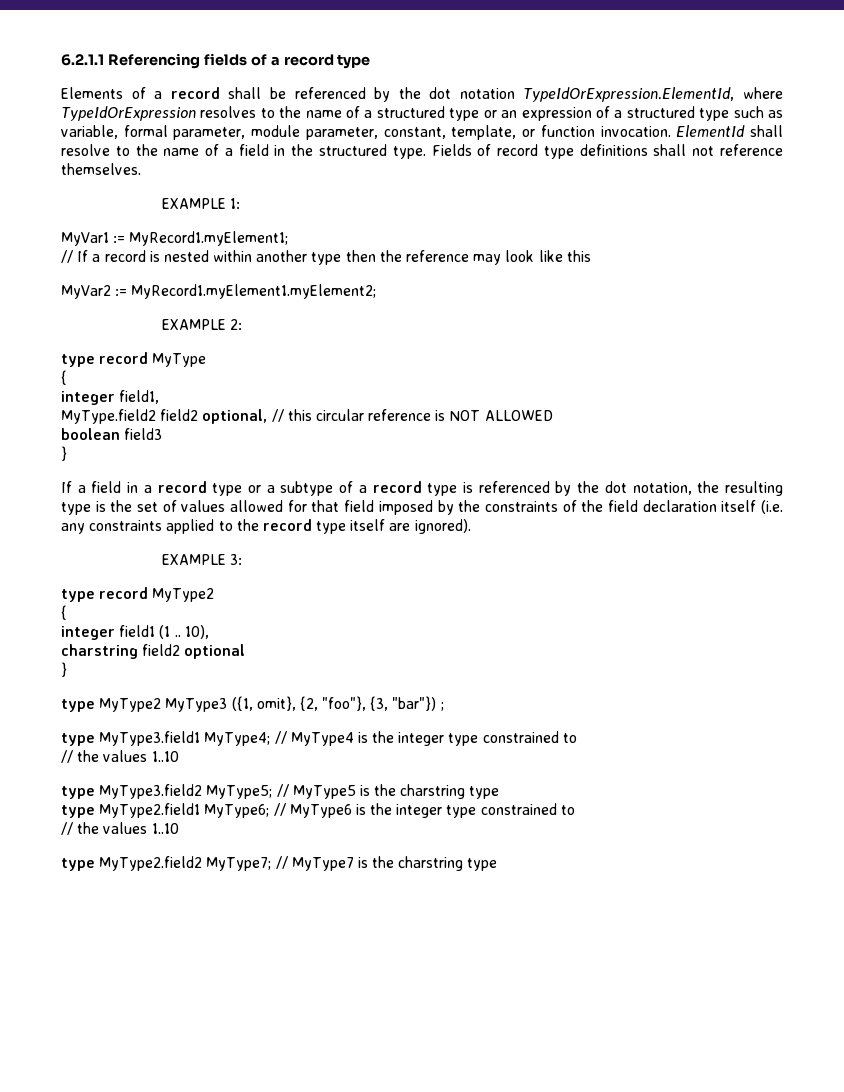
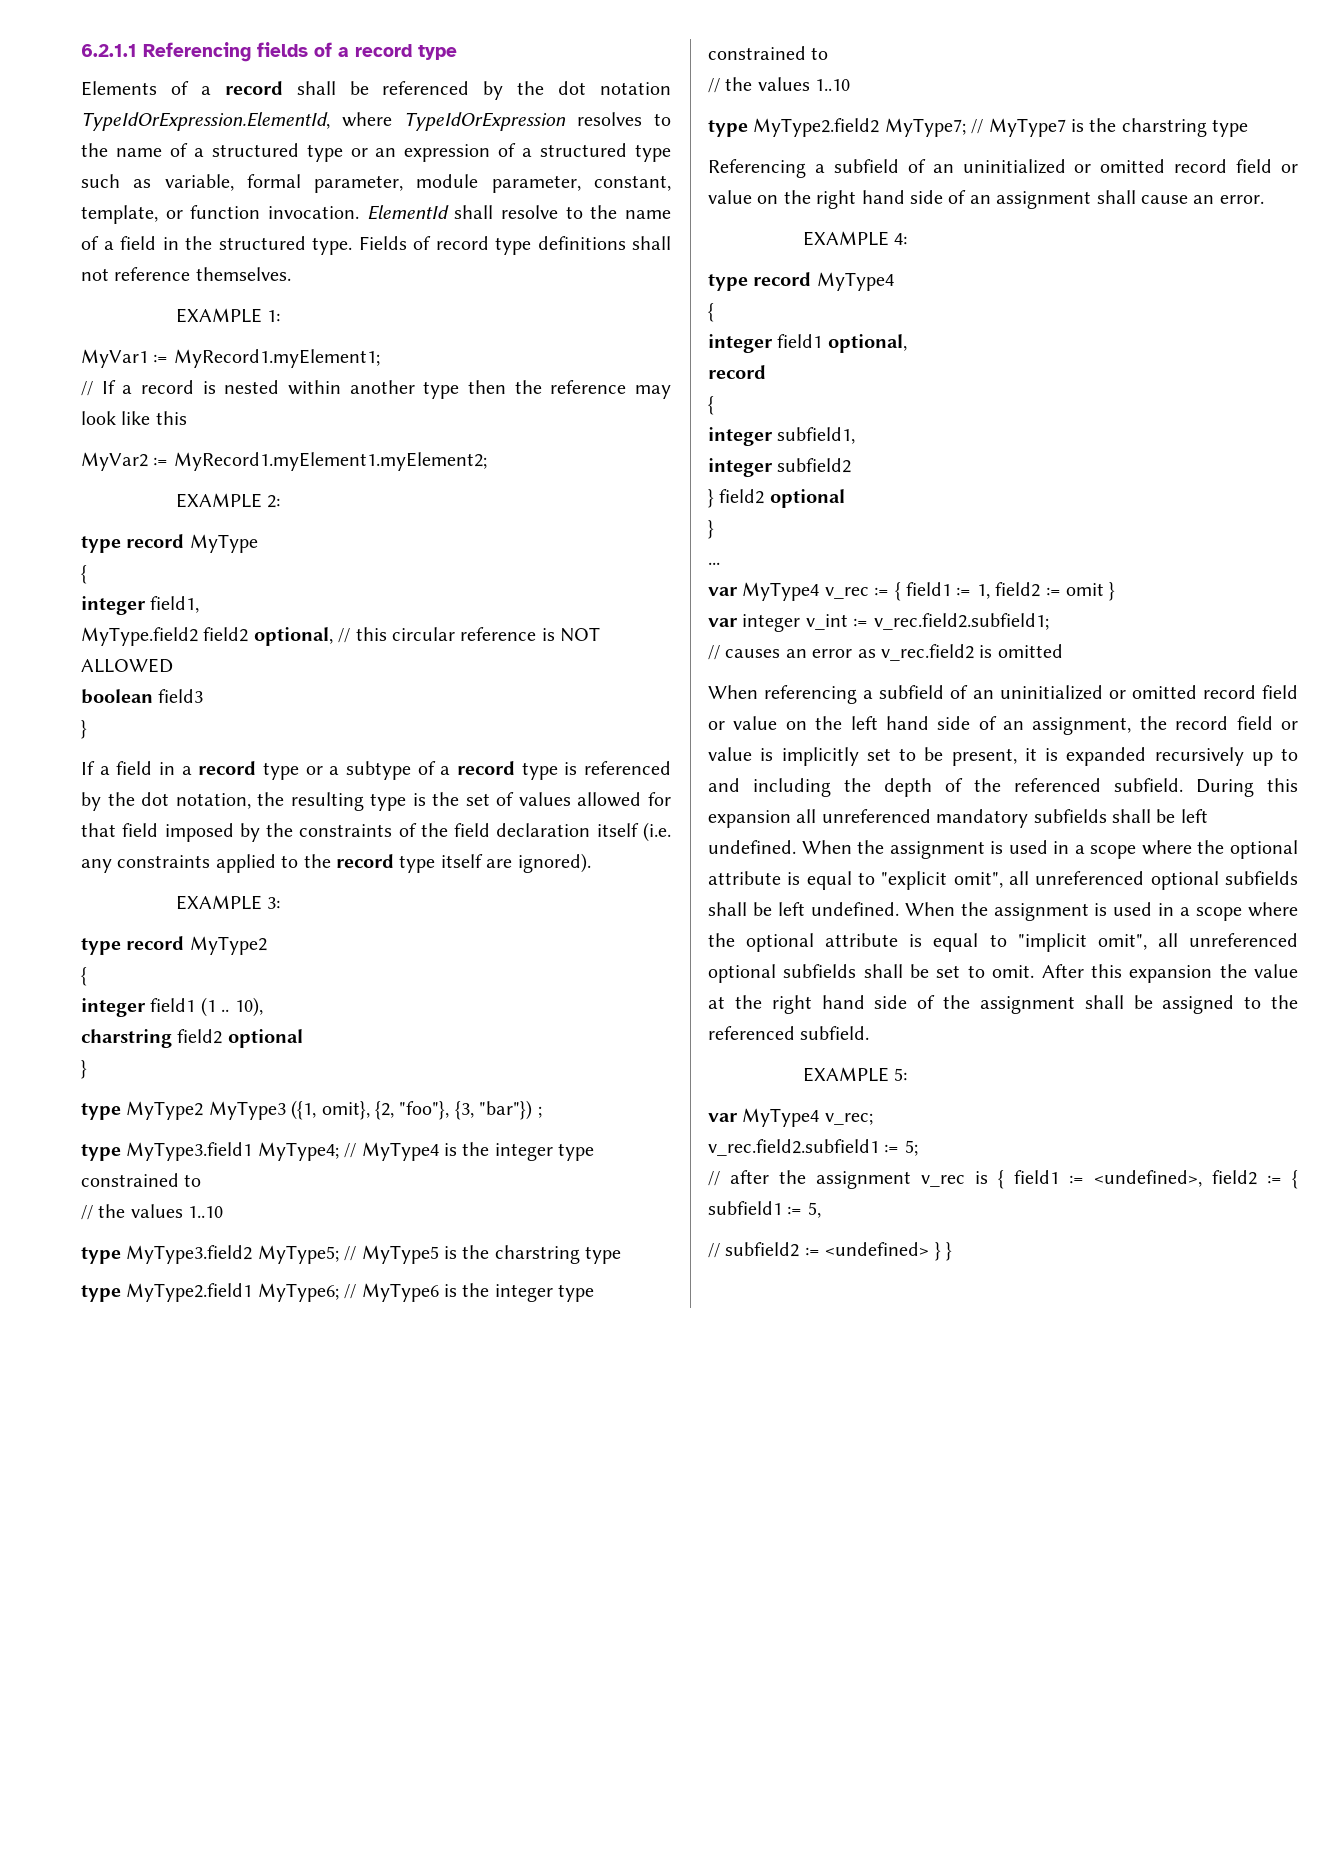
(498, 864) none -> [708,159,1298,178] [708,190,1264,209] [802,231,908,246] [708,272,894,291] [708,303,714,322] [708,334,907,353] [708,365,766,379] [708,396,714,415] [708,427,856,446] [708,458,852,477] [708,489,845,508] [708,520,714,539] [708,562,720,565] [708,582,1116,601] [708,613,1049,632] [708,644,1063,661] [708,685,1298,704] [708,716,1298,735] [708,747,1298,766] [708,778,1298,797] [708,809,1208,828] [708,840,1298,859] [708,871,1298,890] [708,902,1298,921] [708,933,1298,952] [708,964,1298,983] [708,995,1298,1014] [708,1026,870,1040] [802,1067,908,1082] [708,1108,873,1127] [708,1139,918,1156] [708,1170,1298,1189] [708,1201,821,1218] [708,1242,952,1261] // Referencing a subfield of an uninitialized or omitted record field or value on the right hand side of an assignment shall cause an error. // EXAMPLE 4: // type record MyType4 // { // integer field1 optional, // record // { // integer subfield1, // integer subfield2 // } field2 optional // } // ... // var MyType4 v_rec := { field1 := 1, field2 := omit } // var integer v_int := v_rec.field2.subfield1; // // causes an error as v_rec.field2 is omitted // When referencing a subfield of an uninitialized or omitted record field or value on the left hand side of an assignment, the record field or value is implicitly set to be present, it is expanded recursively up to and including the depth of the referenced subfield. During this expansion all unreferenced mandatory subfields shall be left undefined. When the assignment is used in a scope where the optional attribute is equal to "explicit omit", all unreferenced optional subfields shall be left undefined. When the assignment is used in a scope where the optional attribute is equal to "implicit omit", all unreferenced optional subfields shall be set to omit. After this expansion the value at the right hand side of the assignment shall be assigned to the referenced subfield. // EXAMPLE 5: // var MyType4 v_rec; // v_rec.field2.subfield1 := 5; // // after the assignment v_rec is { field1 := <undefined>, field2 := { subfield1 := 5, // // subfield2 := <undefined> } }

